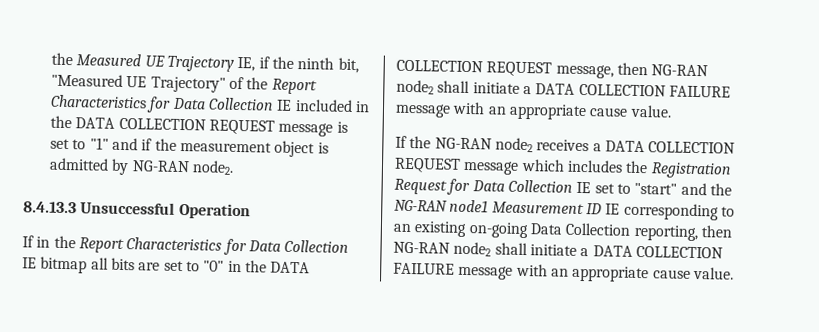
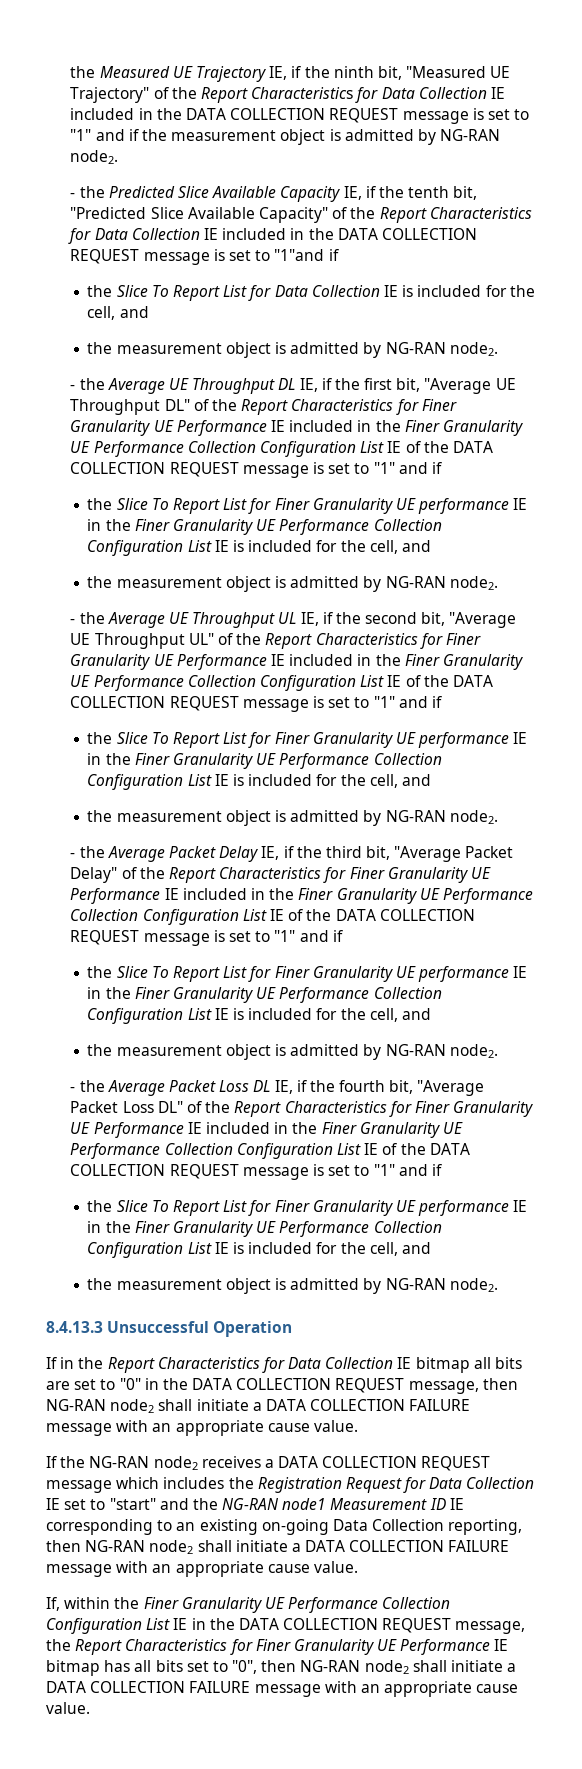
(234, 167) none -> [70,186,478,202] [70,207,532,223] [68,228,477,244] [70,249,339,265] [87,285,535,301] [87,306,149,320] [87,342,498,358] [70,378,516,394] [70,399,457,415] [70,420,523,436] [70,441,493,457] [70,462,442,478] [87,498,528,514] [87,519,442,535] [87,540,431,556] [87,576,498,592] [70,612,517,628] [70,633,481,649] [70,654,523,670] [70,675,493,691] [70,696,442,712] [87,732,528,748] [87,753,442,769] [87,774,431,790] [87,810,498,826] [70,846,514,862] [70,867,491,883] [70,888,533,904] [70,909,475,925] [70,930,343,946] [87,966,528,982] [87,987,442,1003] [87,1008,431,1024] [87,1044,498,1060] [70,1080,485,1096] [70,1101,534,1117] [70,1122,463,1138] [70,1143,470,1159] [70,1164,442,1180] [87,1200,528,1216] [87,1221,442,1237] [87,1242,431,1258] [87,1278,498,1294] // - the Predicted Slice Available Capacity IE, if the tenth bit, "Predicted Slice Available Capacity" of the Report Characteristics for Data Collection IE included in the DATA COLLECTION REQUEST message is set to "1"and if // the Slice To Report List for Data Collection IE is included for the cell, and // the measurement object is admitted by NG-RAN node2. // - the Average UE Throughput DL IE, if the first bit, "Average UE Throughput DL" of the Report Characteristics for Finer Granularity UE Performance IE included in the Finer Granularity UE Performance Collection Configuration List IE of the DATA COLLECTION REQUEST message is set to "1" and if // the Slice To Report List for Finer Granularity UE performance IE in the Finer Granularity UE Performance Collection Configuration List IE is included for the cell, and // the measurement object is admitted by NG-RAN node2. // - the Average UE Throughput UL IE, if the second bit, "Average UE Throughput UL" of the Report Characteristics for Finer Granularity UE Performance IE included in the Finer Granularity UE Performance Collection Configuration List IE of the DATA COLLECTION REQUEST message is set to "1" and if // the Slice To Report List for Finer Granularity UE performance IE in the Finer Granularity UE Performance Collection Configuration List IE is included for the cell, and // the measurement object is admitted by NG-RAN node2. // - the Average Packet Delay IE, if the third bit, "Average Packet Delay" of the Report Characteristics for Finer Granularity UE Performance IE included in the Finer Granularity UE Performance Collection Configuration List IE of the DATA COLLECTION REQUEST message is set to "1" and if // the Slice To Report List for Finer Granularity UE performance IE in the Finer Granularity UE Performance Collection Configuration List IE is included for the cell, and // the measurement object is admitted by NG-RAN node2. // - the Average Packet Loss DL IE, if the fourth bit, "Average Packet Loss DL" of the Report Characteristics for Finer Granularity UE Performance IE included in the Finer Granularity UE Performance Collection Configuration List IE of the DATA COLLECTION REQUEST message is set to "1" and if // the Slice To Report List for Finer Granularity UE performance IE in the Finer Granularity UE Performance Collection Configuration List IE is included for the cell, and // the measurement object is admitted by NG-RAN node2.
(734, 273) none -> [46,1597,451,1613] [46,1618,526,1634] [46,1639,509,1655] [46,1660,517,1676] [46,1681,519,1697] [46,1702,90,1714] // If, within the Finer Granularity UE Performance Collection Configuration List IE in the DATA COLLECTION REQUEST message, the Report Characteristics for Finer Granularity UE Performance IE bitmap has all bits set to "0", then NG-RAN node2 shall initiate a DATA COLLECTION FAILURE message with an appropriate cause value.

